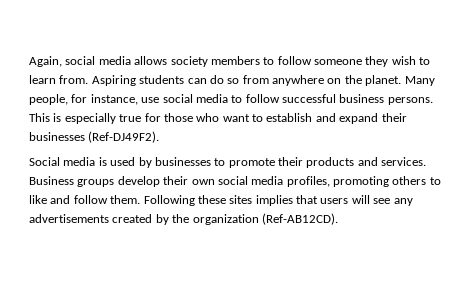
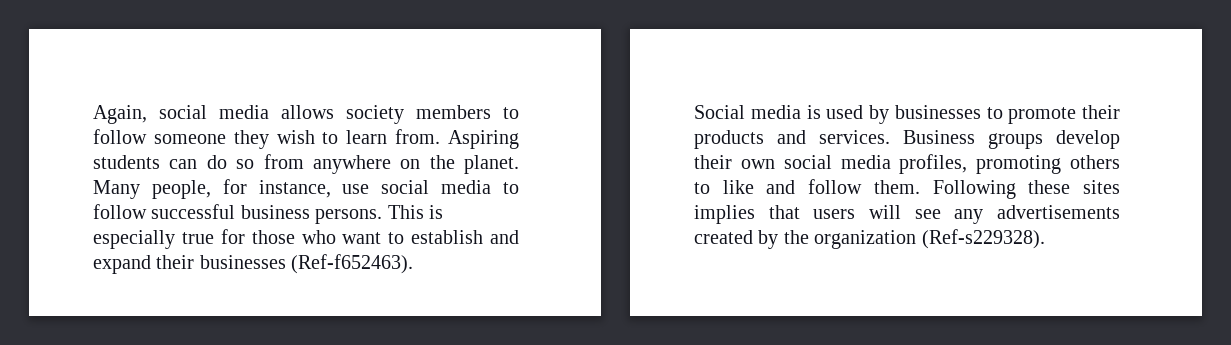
[88,131,160,143] (Ref-DJ49F2). -> [291,254,414,274] (Ref-f652463).
[261,213,338,225] (Ref-AB12CD). -> [921,229,1045,249] (Ref-s229328).

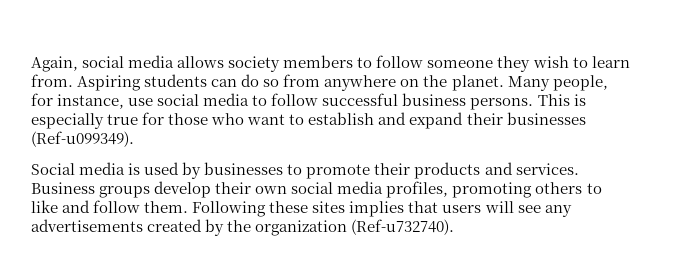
[291,254,414,274] (Ref-f652463). -> [31,131,134,147] (Ref-u099349).
[921,229,1045,249] (Ref-s229328). -> [351,219,455,235] (Ref-u732740).

